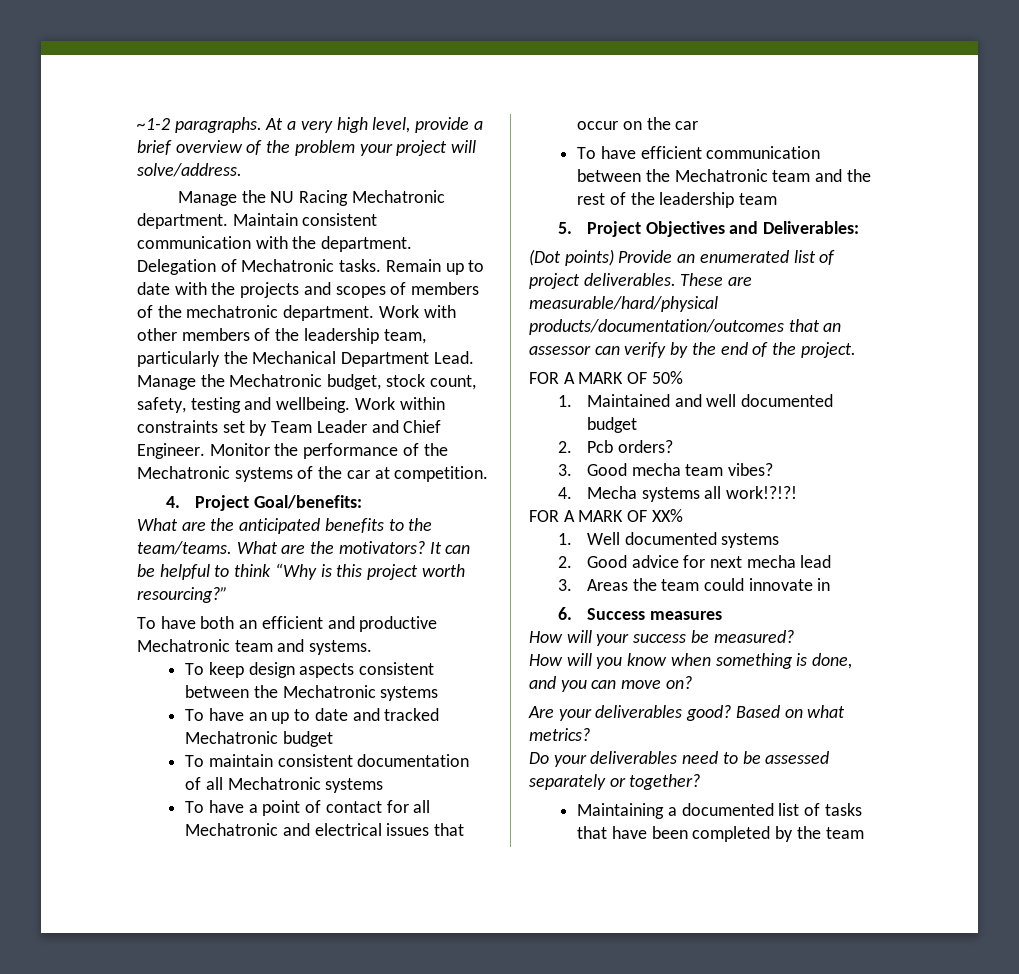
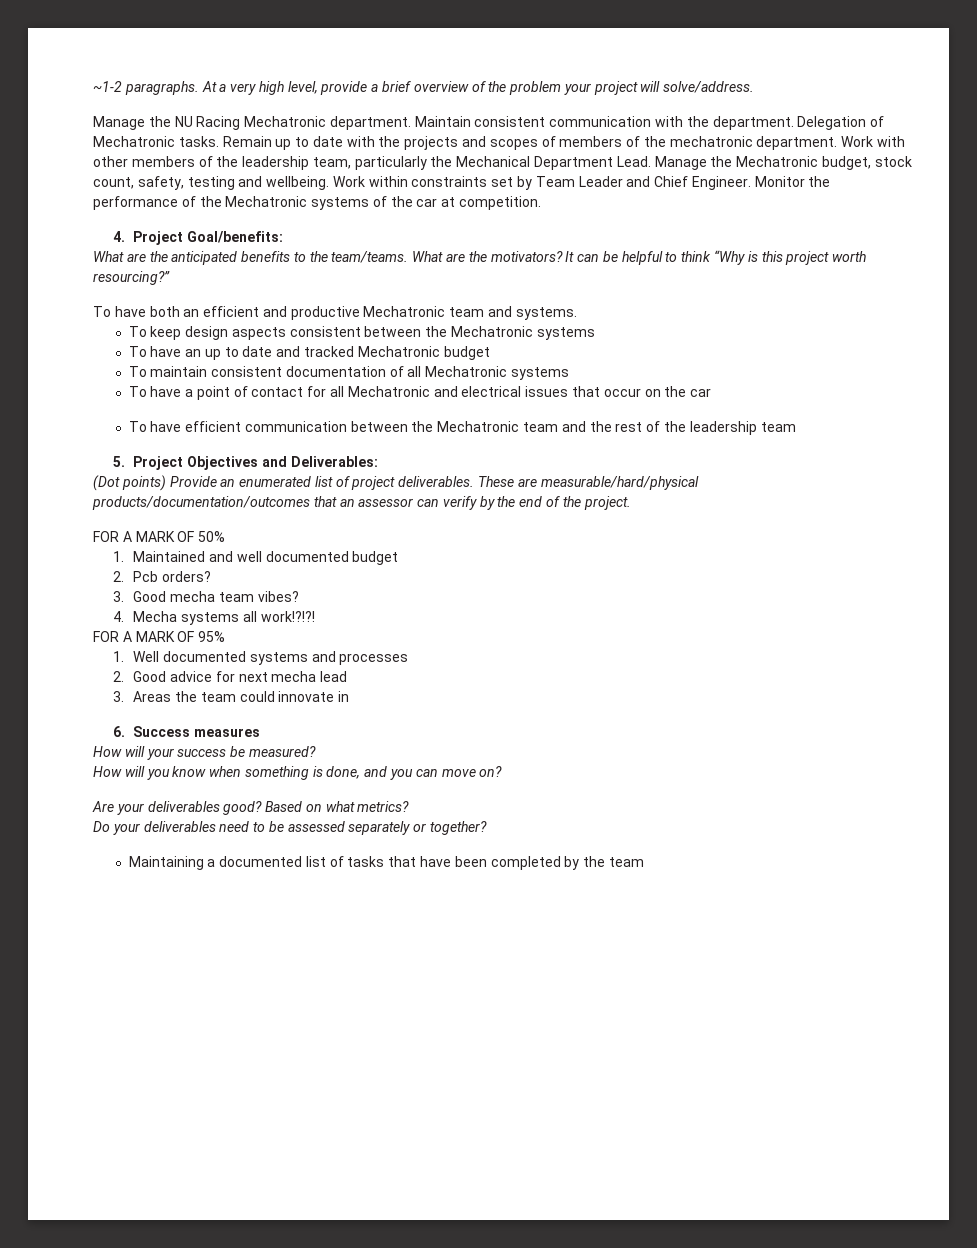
[651,509,683,522] XX% -> [198,631,226,642] 95%
(780, 540) none -> [311,651,409,665] and processes

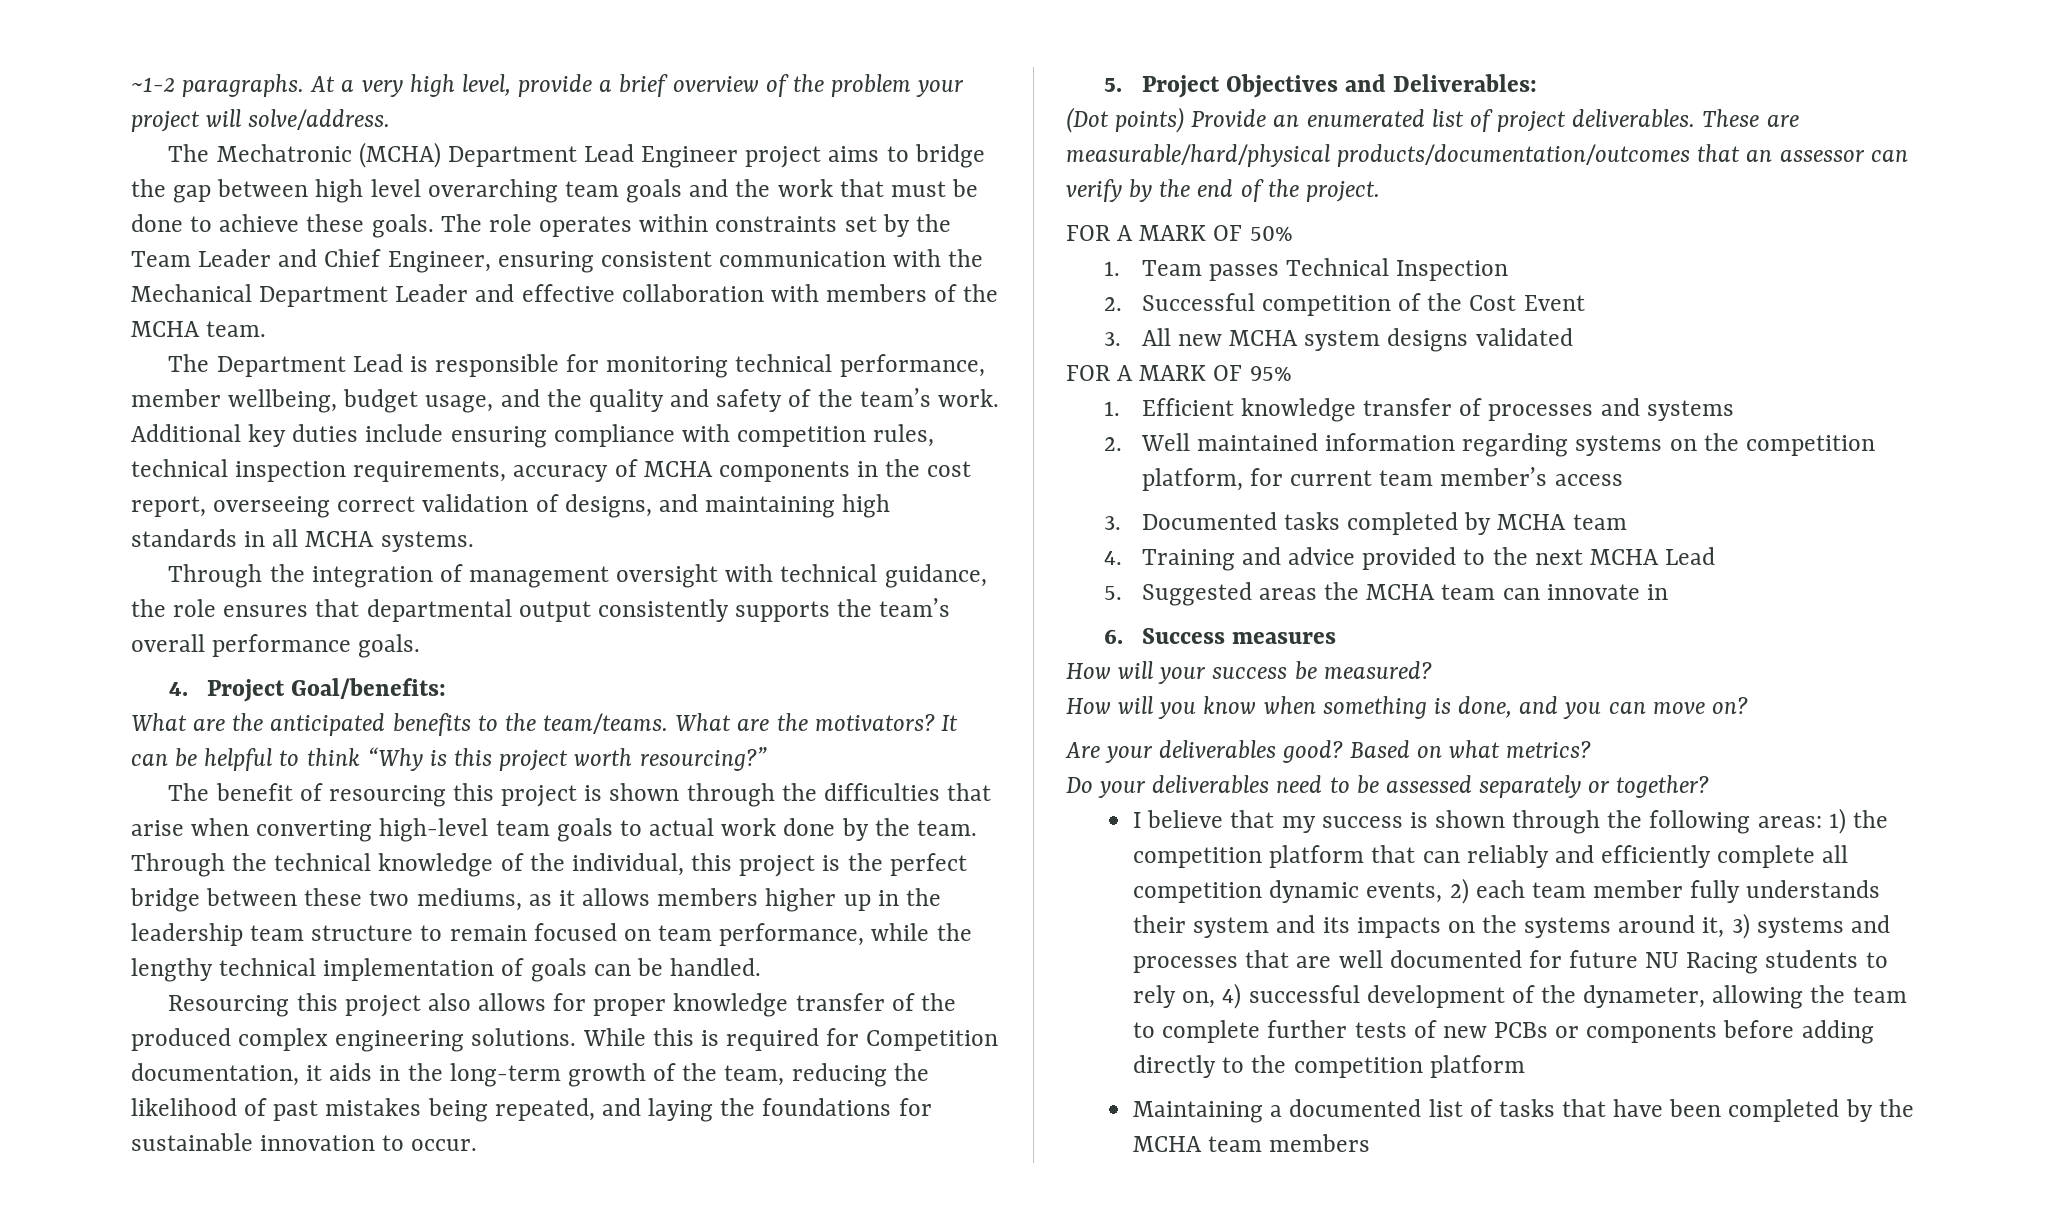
[93,116,885,130] [93,136,906,150] [93,156,912,170] [93,176,831,190] [93,196,542,210] Manage the NU Racing Mechatronic department. Maintain consistent communication with the department. Delegation of Mechatronic tasks. Remain up to date with the projects and scopes of members of the mechatronic department. Work with other members of the leadership team, particularly the Mechanical Department Lead. Manage the Mechatronic budget, stock count, safety, testing and wellbeing. Work within constraints set by Team Leader and Chief Engineer. Monitor the performance of the Mechatronic systems of the car at competition. -> [168,142,985,168] [131,179,979,203] [131,214,951,238] [131,249,984,273] [131,284,999,307] [131,321,267,337] [168,354,985,378] [131,388,999,413] [131,424,935,448] [131,459,972,482] [131,494,891,518] [131,529,474,552] [168,564,987,588] [131,598,951,622] [131,634,421,658] The Mechatronic (MCHA) Department Lead Engineer project aims to bridge the gap between high level overarching team goals and the work that must be done to achieve these goals. The role operates within constraints set by the Team Leader and Chief Engineer, ensuring consistent communication with the Mechanical Department Leader and effective collaboration with members of the MCHA team. // The Department Lead is responsible for monitoring technical performance, member wellbeing, budget usage, and the quality and safety of the team’s work. Additional key duties include ensuring compliance with competition rules, technical inspection requirements, accuracy of MCHA components in the cost report, overseeing correct validation of designs, and maintaining high standards in all MCHA systems. // Through the integration of management oversight with technical guidance, the role ensures that departmental output consistently supports the team’s overall performance goals.
[93,306,577,320] [128,326,595,340] [128,346,490,360] [128,366,570,380] [128,386,712,400] [128,421,796,435] To have both an efficient and productive Mechatronic team and systems. // To keep design aspects consistent between the Mechatronic systems // To have an up to date and tracked Mechatronic budget // To maintain consistent documentation of all Mechatronic systems // To have a point of contact for all Mechatronic and electrical issues that occur on the car // To have efficient communication between the Mechatronic team and the rest of the leadership team -> [168,783,992,807] [131,818,977,842] [131,853,967,877] [130,888,941,912] [131,923,972,946] [131,958,762,982] [168,993,956,1017] [131,1028,999,1052] [131,1063,929,1087] [131,1098,932,1122] [131,1133,478,1151] The benefit of resourcing this project is shown through the difficulties that arise when converting high-level team goals to actual work done by the team. Through the technical knowledge of the individual, this project is the perfect bridge between these two mediums, as it allows members higher up in the leadership team structure to remain focused on team performance, while the lengthy technical implementation of goals can be handled. // Resourcing this project also allows for proper knowledge transfer of the produced complex engineering solutions. While this is required for Competition documentation, it aids in the long-term growth of the team, reducing the likelihood of past mistakes being repeated, and laying the foundations for sustainable innovation to occur.
[133,551,399,565] [113,571,212,582] [113,591,299,602] [113,611,315,625] Maintained and well documented budget // 2. Pcb orders? // 3. Good mecha team vibes? // 4. Mecha systems all work!?!?! -> [1141,258,1509,281] [1103,293,1585,316] [1103,328,1573,352] Team passes Technical Inspection // 2. Successful competition of the Cost Event // 3. All new MCHA system designs validated
[133,651,409,665] [113,671,348,682] [113,691,275,702] Well documented systems and processes // 2. Good advice for next mecha lead // 3. Areas the team could -> [1141,398,1734,422] [1103,433,1875,457] [1141,467,1623,491] [1103,512,1627,535] [1103,547,1716,571] [1103,582,1540,606] Efficient knowledge transfer of processes and systems // 2. Well maintained information regarding systems on the competition platform, for current team member’s access // 3. Documented tasks completed by MCHA team // 4. Training and advice provided to the next MCHA Lead // 5. Suggested areas the MCHA team can
(488, 828) none -> [1133,808,1888,834] [1133,845,1849,868] [1133,878,1881,904] [1133,913,1890,939] [1133,950,1888,974] [1133,983,1907,1009] [1133,1020,1874,1044] [1133,1055,1525,1078] // I believe that my success is shown through the following areas: 1) the competition platform that can reliably and efficiently complete all competition dynamic events, 2) each team member fully understands their system and its impacts on the systems around it, 3) systems and processes that are well documented for future NU Racing students to rely on, 4) successful development of the dynameter, allowing the team to complete further tests of new PCBs or components before adding directly to the competition platform
[608,857,644,867] team -> [1133,1134,1371,1152] MCHA team members

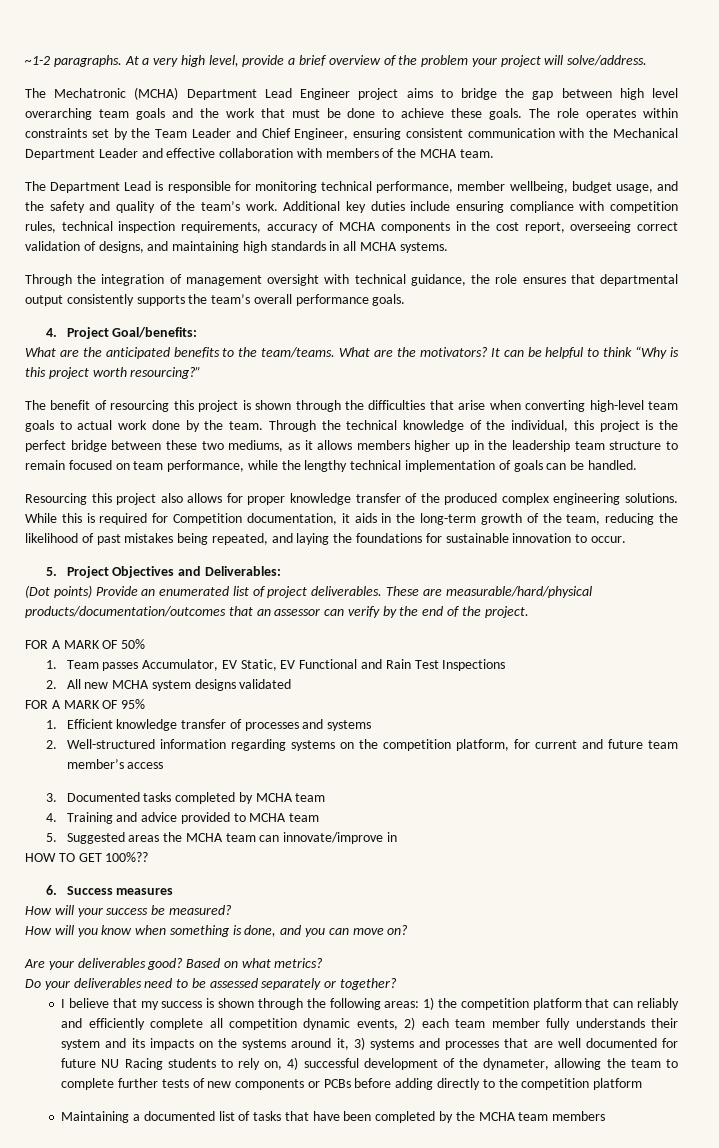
[588,389,783,412] quality and safety -> [49,201,155,213] safety and quality
[1286,258,1509,281] [1103,293,1585,316] [1103,332,1121,346] Technical Inspection // 2. Successful competition of the Cost Event // 3. -> [142,659,506,671] [45,680,57,689] Accumulator, EV Static, EV Functional and Rain Test Inspections // 2.
[1140,433,1318,451] Well maintained -> [66,739,155,749] Well-structured
(1373, 478) none -> [581,739,643,749] and future
[1492,547,1716,565] the next MCHA Lead -> [249,813,320,822] MCHA team
[1546,584,1668,600] innovate in -> [283,832,398,844] [25,852,149,862] innovate/improve in // HOW TO GET 100%??
[1493,1022,1718,1043] PCBs or components -> [235,1079,351,1090] components or PCBs

